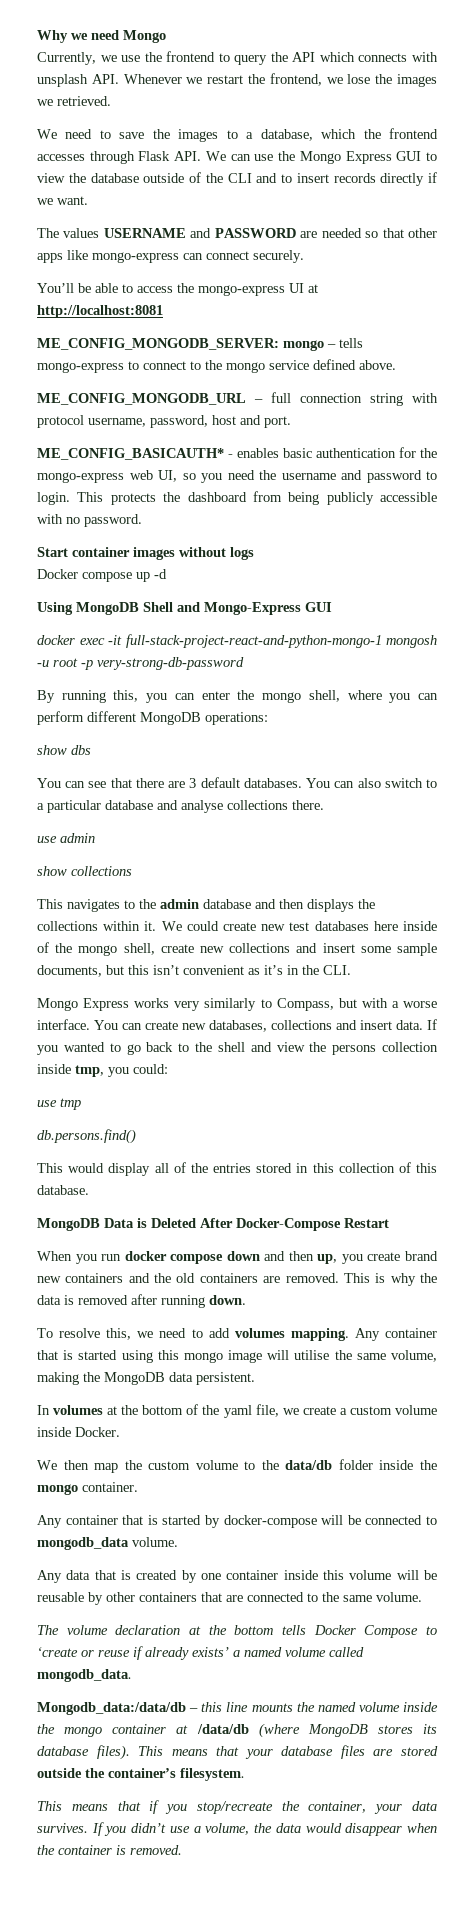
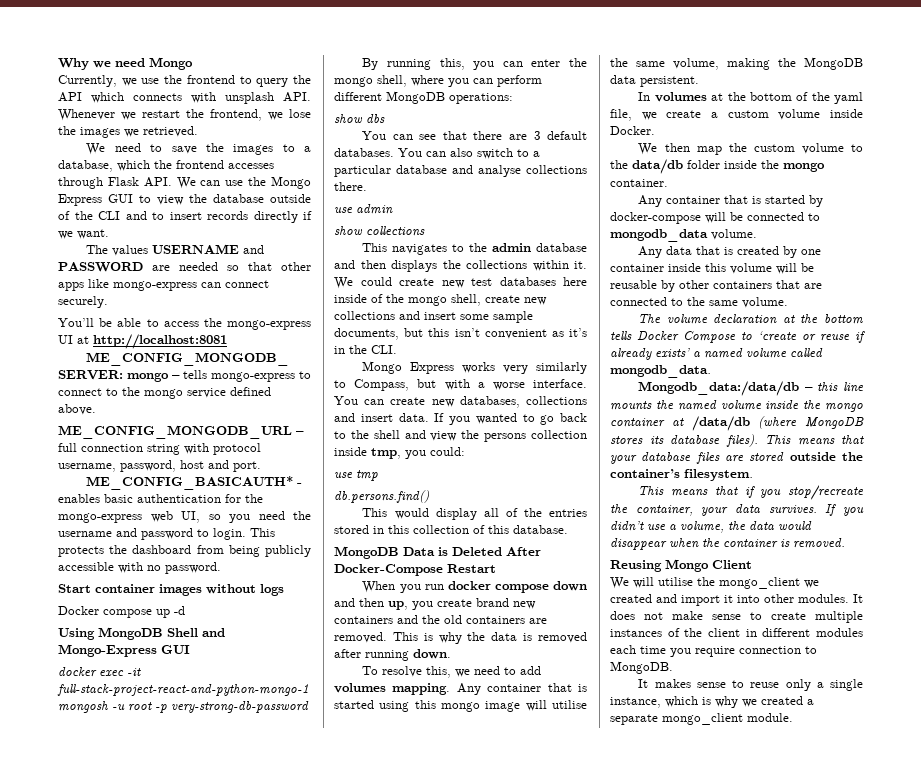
(182, 1850) none -> [610,559,752,572] [610,577,819,589] [610,594,863,606] [610,611,863,623] [610,628,863,637] [610,645,817,657] [610,661,673,674] [638,679,863,691] [610,696,814,708] [610,713,793,725] // Reusing Mongo Client // We will utilise the mongo_client we created and import it into other modules. It does not make sense to create multiple instances of the client in different modules each time you require connection to MongoDB. // It makes sense to reuse only a single instance, which is why we created a separate mongo_client module.

